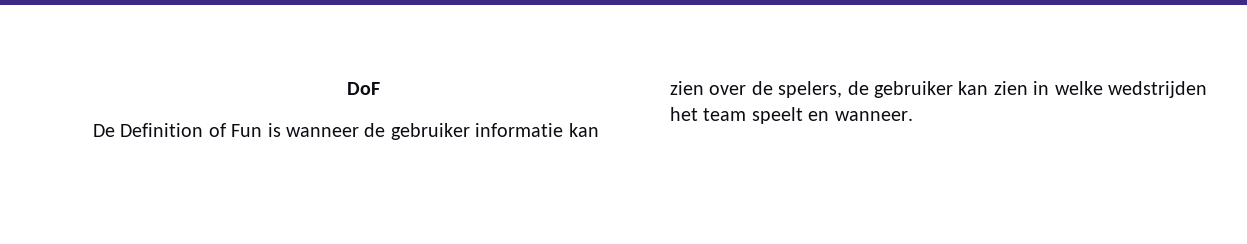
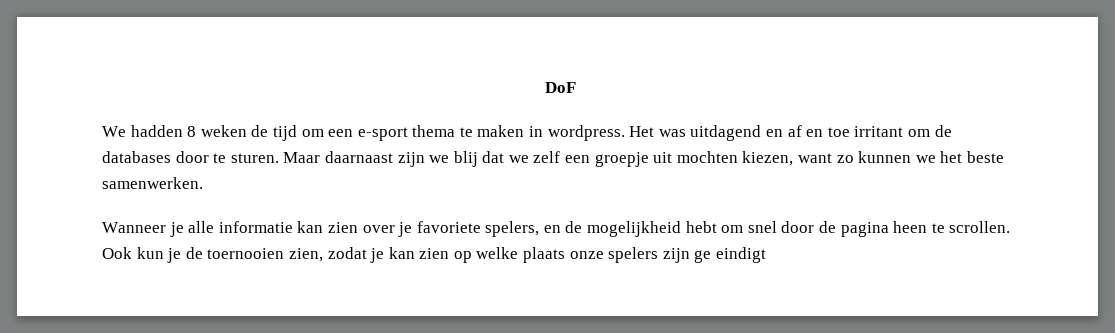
[93,123,599,140] [670,81,1207,98] [670,107,913,124] De Definition of Fun is wanneer de gebruiker informatie kan zien over de spelers, de gebruiker kan zien in welke wedstrijden het team speelt en wanneer. -> [102,125,952,141] [102,151,1004,167] [102,177,203,189] [102,221,1011,237] [102,247,767,263] We hadden 8 weken de tijd om een e-sport thema te maken in wordpress. Het was uitdagend en af en toe irritant om de databases door te sturen. Maar daarnaast zijn we blij dat we zelf een groepje uit mochten kiezen, want zo kunnen we het beste samenwerken. // Wanneer je alle informatie kan zien over je favoriete spelers, en de mogelijkheid hebt om snel door de pagina heen te scrollen. Ook kun je de toernooien zien, zodat je kan zien op welke plaats onze spelers zijn ge eindigt

